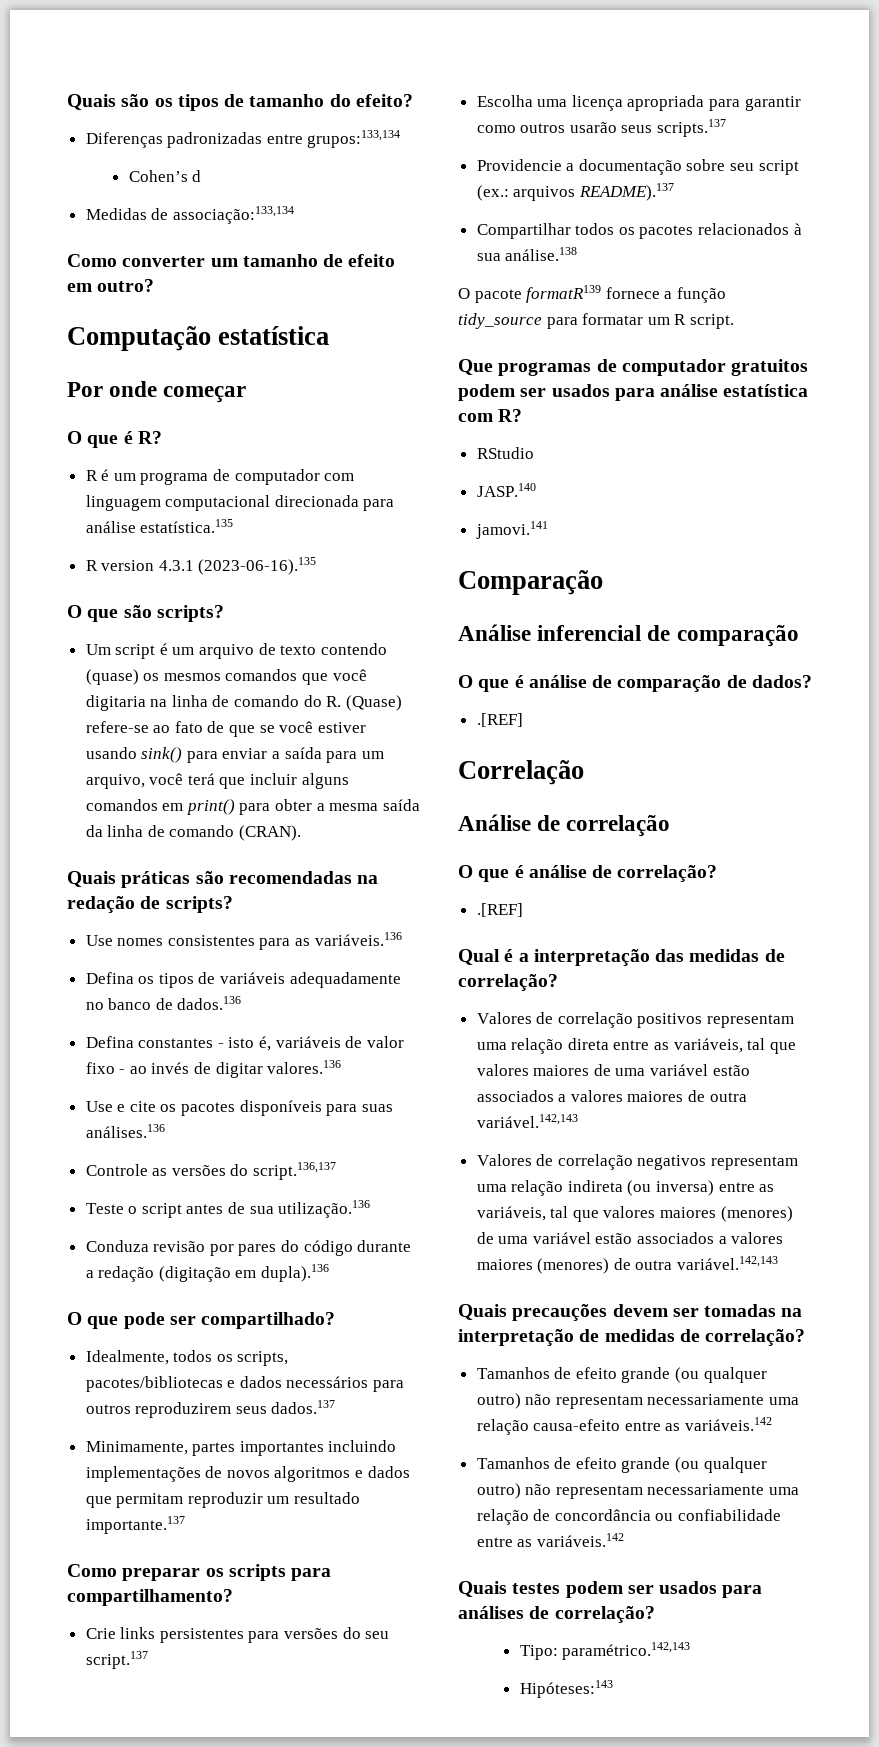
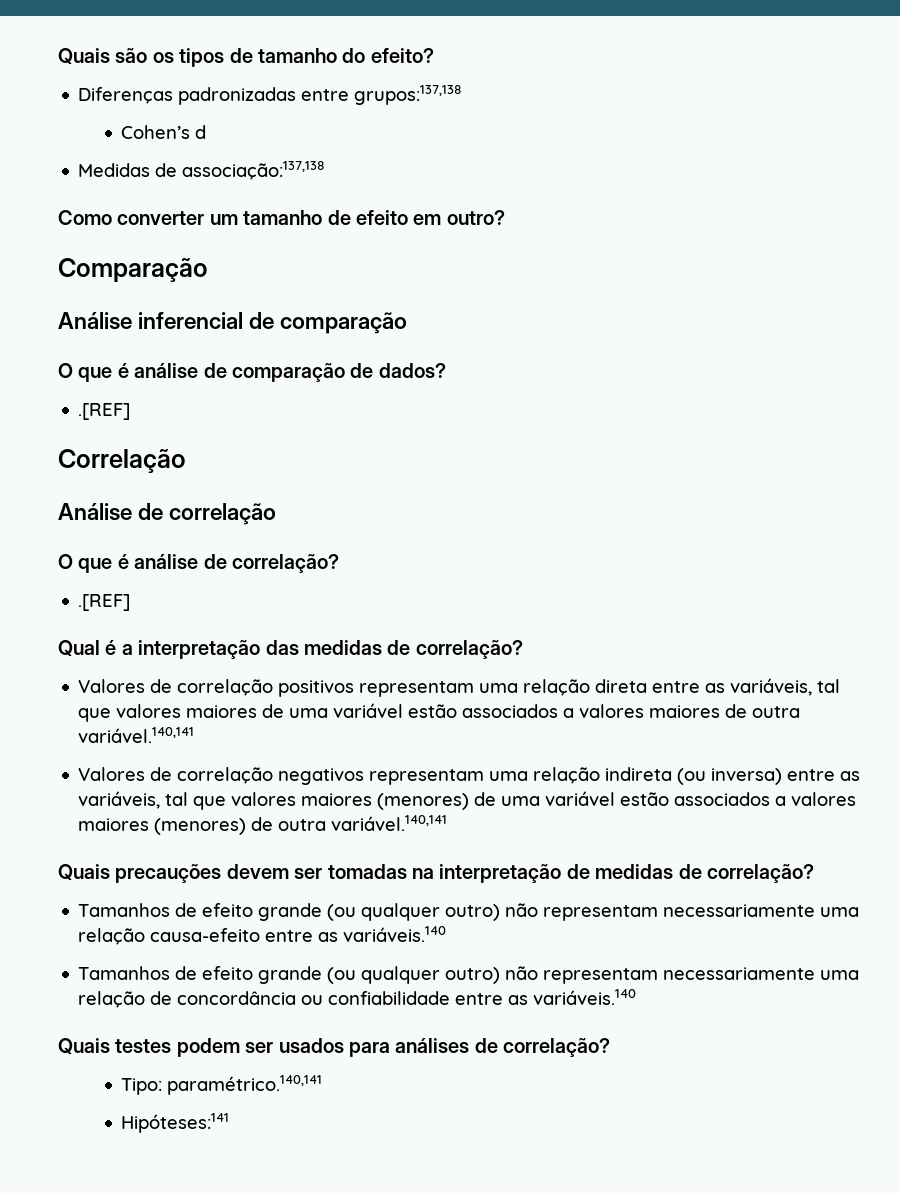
[307,130,401,148] grupos:133,134 -> [354,85,463,105] grupos:137,138
[172,206,294,224] associação:133,134 -> [182,161,326,180] associação:137,138
[67,326,330,351] [67,381,247,403] [67,431,162,448] [85,469,355,485] [85,495,395,511] [85,519,234,533] [85,557,317,575] [67,605,224,622] [85,643,387,659] [85,669,367,685] [85,695,402,711] [85,721,366,737] [85,747,384,763] [85,773,349,789] [85,799,420,815] [85,825,302,841] [67,871,379,888] [67,896,233,913] [85,932,402,950] [85,972,401,988] [85,996,242,1010] [85,1036,404,1051] [85,1060,342,1078] [85,1100,393,1116] [85,1124,165,1138] [85,1162,337,1180] [85,1200,371,1218] [85,1240,412,1256] [85,1264,330,1282] [67,1312,336,1329] [85,1350,289,1366] [85,1376,405,1392] [85,1400,336,1418] [85,1440,397,1456] [85,1466,410,1482] [85,1492,361,1508] [85,1516,185,1534] [67,1564,332,1581] [67,1589,233,1606] [85,1627,390,1643] [85,1651,148,1669] [476,95,801,111] [476,119,727,137] [476,159,799,175] [476,183,674,201] [476,223,802,239] [476,247,578,261] [458,285,726,303] [458,313,734,329] [458,359,809,376] [458,384,809,401] [458,409,523,422] [476,447,534,459] [476,483,536,497] [475,521,548,539] // Computação estatística // Por onde começar // O que é R? // R é um programa de computador com linguagem computacional direcionada para análise estatística.135 // R version 4.3.1 (2023-06-16).135 // O que são scripts? // Um script é um arquivo de texto contendo (quase) os mesmos comandos que você digitaria na linha de comando do R. (Quase) refere-se ao fato de que se você estiver usando sink() para enviar a saída para um arquivo, você terá que incluir alguns comandos em print() para obter a mesma saída da linha de comando (CRAN). // Quais práticas são recomendadas na redação de scripts? // Use nomes consistentes para as variáveis.136 // Defina os tipos de variáveis adequadamente no banco de dados.136 // Defina constantes - isto é, variáveis de valor fixo - ao invés de digitar valores.136 // Use e cite os pacotes disponíveis para suas análises.136 // Controle as versões do script.136,137 // Teste o script antes de sua utilização.136 // Conduza revisão por pares do código durante a redação (digitação em dupla).136 // O que pode ser compartilhado? // Idealmente, todos os scripts, pacotes/bibliotecas e dados necessários para outros reproduzirem seus dados.137 // Minimamente, partes importantes incluindo implementações de novos algoritmos e dados que permitam reproduzir um resultado importante.137 // Como preparar os scripts para compartilhamento? // Crie links persistentes para versões do seu script.137 // Escolha uma licença apropriada para garantir como outros usarão seus scripts.137 // Providencie a documentação sobre seu script (ex.: arquivos README).137 // Compartilhar todos os pacotes relacionados à sua análise.138 // O pacote formatR139 fornece a função tidy_source para formatar um R script. // Que programas de computador gratuitos podem ser usados para análise estatística com R? // RStudio // JASP.140 // jamovi.141 -> (505, 217) none
[476,1114,578,1128] variável.142,143 -> [78,727,195,743] variável.140,141
[677,1256,779,1270] variável.142,143 -> [331,815,448,831] variável.140,141
[685,1417,773,1431] variáveis.142 -> [343,926,447,942] variáveis.140
[536,1533,624,1547] variáveis.142 -> [533,989,637,1005] variáveis.140
[562,1642,691,1660] [519,1680,613,1698] paramétrico.142,143 // Hipóteses:143 -> [167,1075,323,1095] [121,1113,230,1133] paramétrico.140,141 // Hipóteses:141

